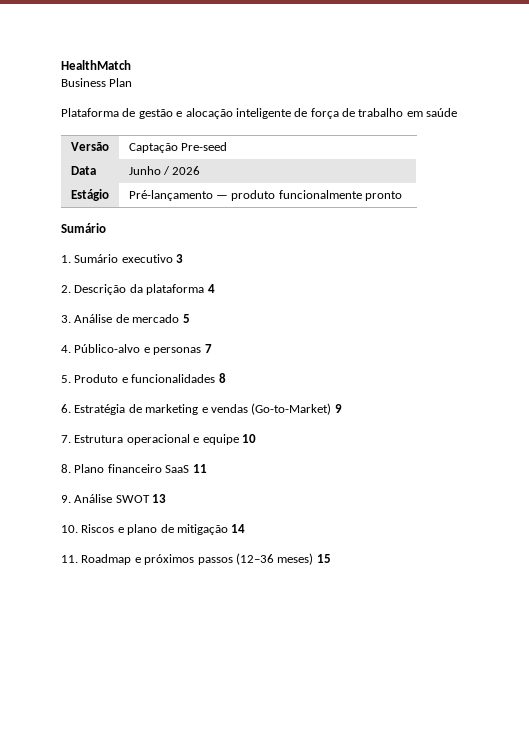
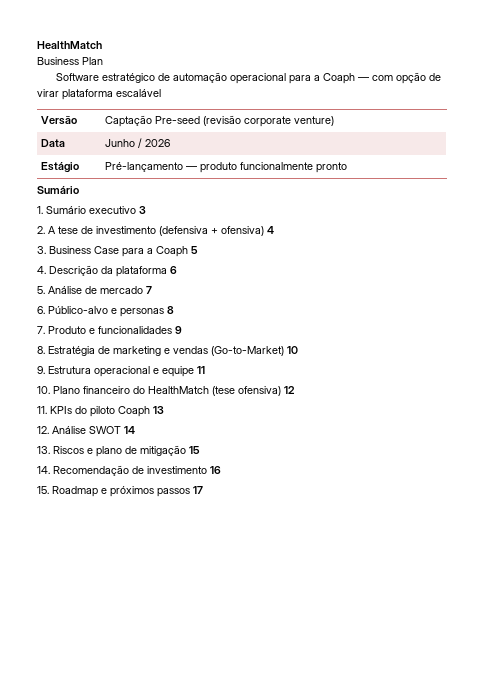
[61,108,458,119] Plataforma de gestão e alocação inteligente de força de trabalho em saúde -> [56,72,442,84] [37,89,161,100] Software estratégico de automação operacional para a Coaph — com opção de virar plataforma escalável
(227, 146) none -> [203,115,335,127] (revisão corporate venture)
(71, 289) none -> [48,226,274,236] [37,246,198,257] [37,266,46,274] A tese de investimento (defensiva + ofensiva) 4 // 3. Business Case para a Coaph 5 // 4.
[207,284,215,293] [61,315,71,323] 4 // 3. -> [170,266,177,274] [37,286,45,294] 6 // 5.
[182,314,190,323] [61,345,71,353] 5 // 4. -> [146,286,152,294] [37,306,45,314] 7 // 6.
[204,344,212,353] [61,375,71,383] 7 // 5. -> [167,306,174,314] [37,326,45,334] 8 // 7.
[218,373,226,383] [61,404,71,413] 8 // 6. -> [175,326,182,334] [37,346,45,354] 9 // 8.
[334,404,342,413] [61,435,71,443] 9 // 7. -> [287,346,298,354] [37,366,45,374] 10 // 9.
[241,434,256,443] [61,464,207,473] [61,494,167,503] [61,525,78,533] 10 // 8. Plano financeiro SaaS 11 // 9. Análise SWOT 13 // 10. -> [197,366,205,374] [37,386,295,396] [37,406,164,417] [37,426,135,434] [37,446,50,454] 11 // 10. Plano financeiro do HealthMatch (tese ofensiva) 12 // 11. KPIs do piloto Coaph 13 // 12. Análise SWOT 14 // 13.
[231,524,246,533] [61,555,78,563] 14 // 11. -> [189,446,200,454] [37,465,221,476] [37,486,49,494] 15 // 14. Recomendação de investimento 16 // 15.
[235,553,331,565] (12–36 meses) 15 -> [193,486,203,494] 17

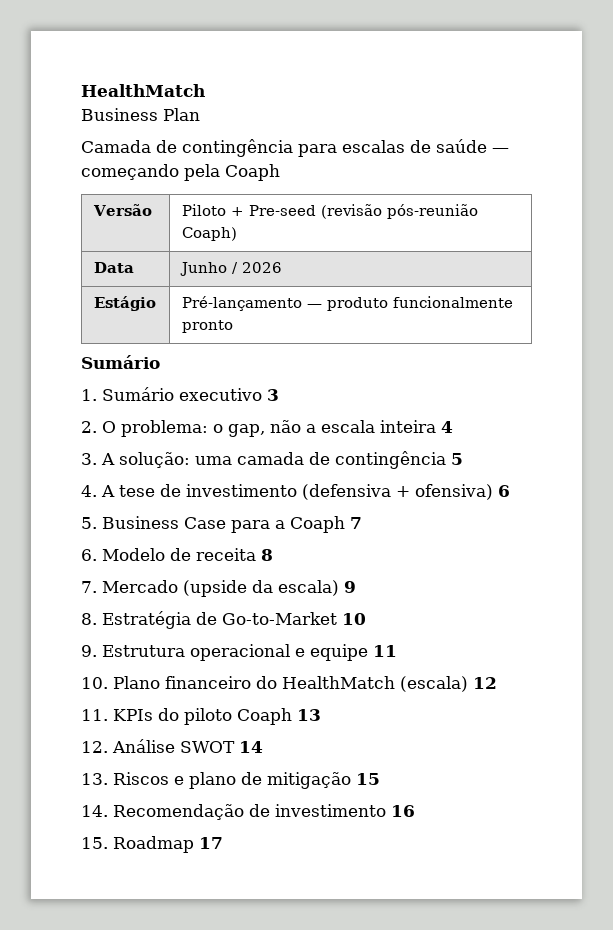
[56,72,442,84] [37,89,161,100] [41,115,78,125] [105,115,335,127] Software estratégico de automação operacional para a Coaph — com opção de virar plataforma escalável // Versão | Captação Pre-seed (revisão corporate venture) -> [81,139,509,157] [81,164,280,181] [92,204,152,216] [181,204,478,219] [181,227,237,241] Camada de contingência para escalas de saúde — começando pela Coaph // Versão | Piloto + Pre-seed (revisão pós-reunião Coaph)
(45, 230) none -> [102,420,453,437] [81,451,463,469] [81,485,97,497] O problema: o gap, não a escala inteira 4 // 3. A solução: uma camada de contingência 5 // 4.
[267,226,274,234] [37,246,46,254] 4 // 3. -> [498,485,510,497] [81,517,97,529] 6 // 5.
[191,246,198,254] [37,265,177,277] [37,286,143,294] 5 // 4. Descrição da plataforma 6 // 5. Análise de mercado -> (345, 524) none
[48,306,164,317] Público-alvo e personas -> [102,548,256,561] Modelo de receita
[48,326,172,334] Produto e funcionalidades -> [102,580,339,597] Mercado (upside da escala)
[113,346,284,356] marketing e vendas (Go-to-Market) -> [222,612,337,625] Go-to-Market
[212,386,281,396] (tese ofensiva) -> [400,676,468,692] (escala)
[101,486,190,497] e próximos passos -> (194, 844) none

